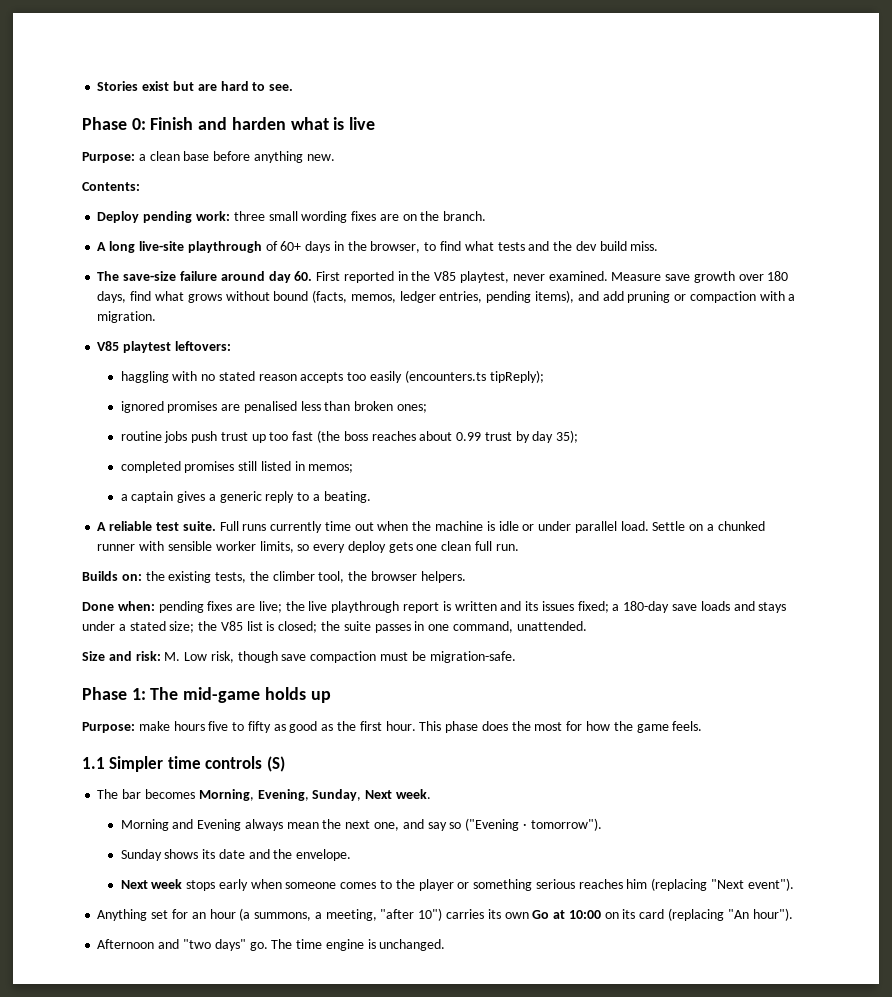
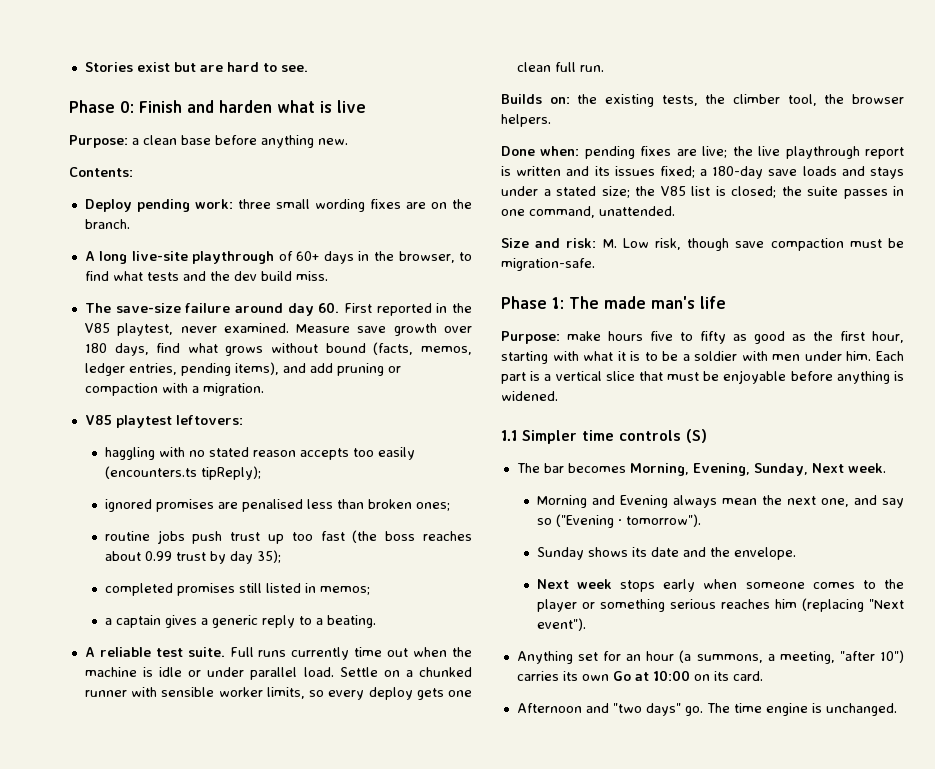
[183,687,331,703] mid-game holds up -> [604,296,726,309] made man's life
[385,721,703,733] hour. This phase does the most for how the game feels. -> [872,331,904,343] [501,351,905,364] [501,370,904,384] [501,391,558,401] hour, starting with what it is to be a soldier with men under him. Each part is a vertical slice that must be enjoyable before anything is widened.
[639,908,793,921] card (replacing "An hour"). -> [732,671,763,681] card.

